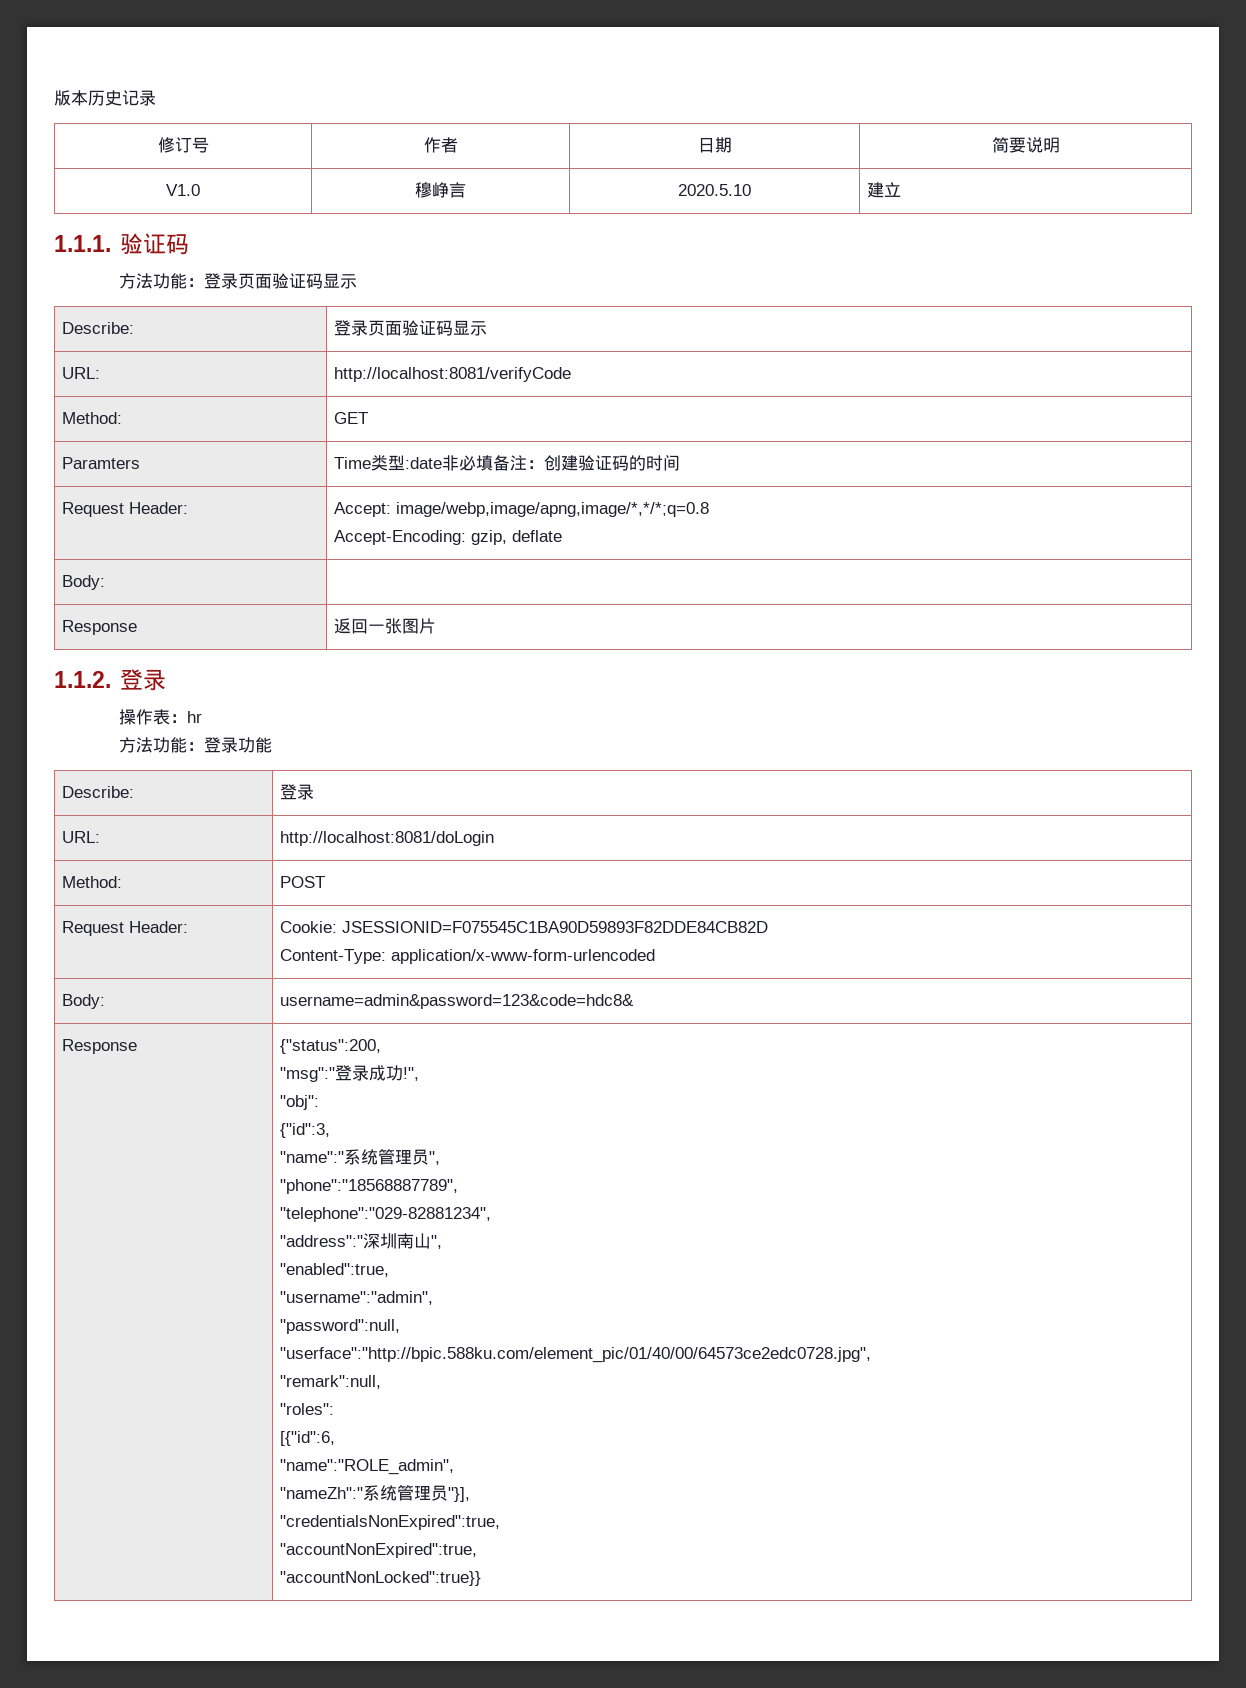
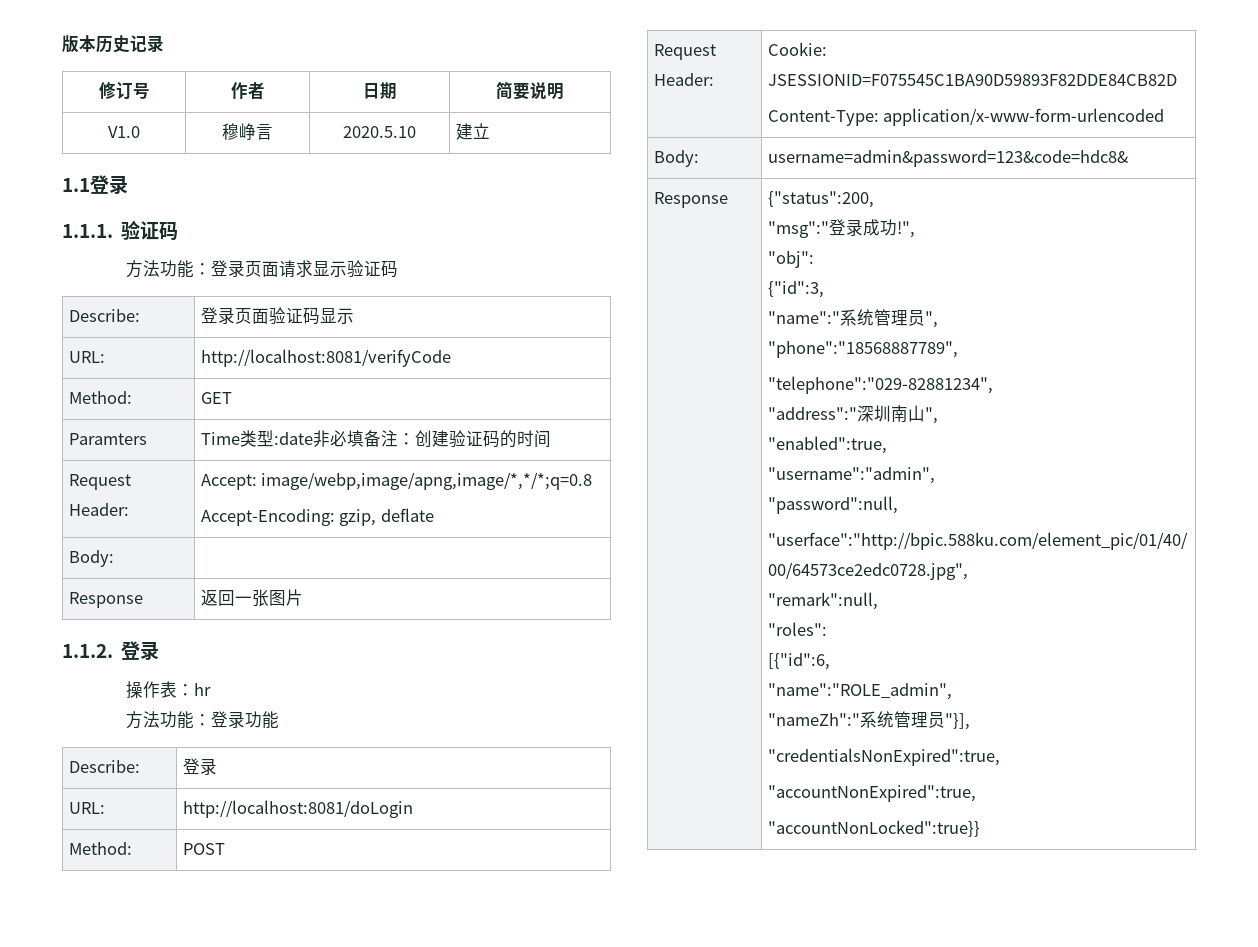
(902, 189) none -> [62,175,128,194] // 1.1登录
[271,273,357,289] 验证码显示 -> [278,260,398,278] 请求显示验证码

